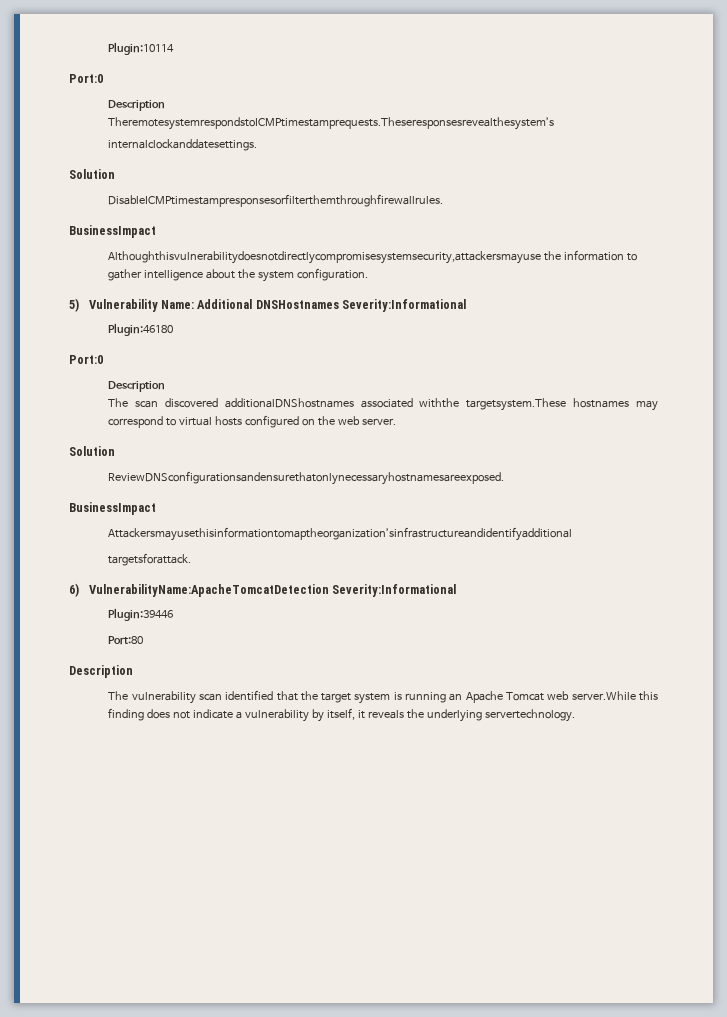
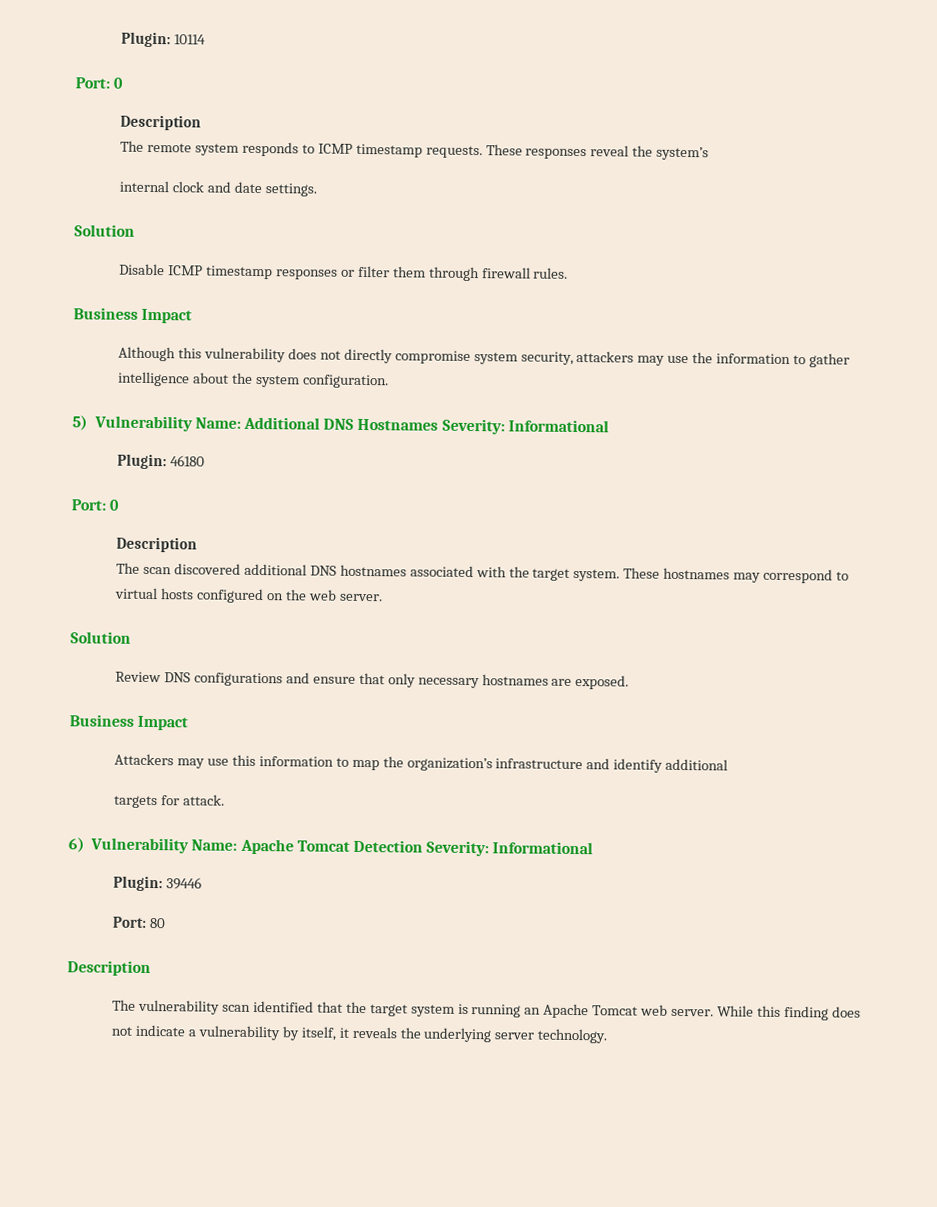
[108,42,175,55] [69,74,103,83] [108,100,166,111] [108,117,555,130] [108,139,258,151] [69,169,115,179] [108,194,444,207] [69,225,156,238] [108,251,542,264] Plugin:10114 // Port:0 // Description // TheremotesystemrespondstoICMPtimestamprequests.Theseresponsesrevealthesystem’s // internalclockanddatesettings. // Solution // DisableICMPtimestampresponsesorfilterthemthroughfirewallrules. // BusinessImpact // Althoughthisvulnerabilitydoesnotdirectlycompromisesystemsecurity,attackersmayuse -> [121,31,207,48] [75,77,124,89] [120,114,202,131] [120,140,710,161] [119,180,317,197] [74,224,135,237] [119,263,569,282] [73,307,193,324] [118,346,690,366] Plugin: 10114 // Port: 0 // Description // The remote system responds to ICMP timestamp requests. These responses reveal the system’s // internal clock and date settings. // Solution // Disable ICMP timestamp responses or filter them through firewall rules. // Business Impact // Although this vulnerability does not directly compromise system security, attackers may use
[255,299,467,312] [108,323,174,336] [69,355,103,364] [108,381,166,392] [108,398,567,411] DNSHostnames Severity:Informational // Plugin:46180 // Port:0 // Description // The scan discovered additionalDNShostnames associated withthe targetsystem.These -> [323,418,609,435] [117,453,206,470] [71,499,120,511] [116,536,198,553] [116,562,661,582] DNS Hostnames Severity: Informational // Plugin: 46180 // Port: 0 // Description // The scan discovered additional DNS hostnames associated with the target system. These
[108,471,505,485] [69,502,156,515] [108,527,573,541] [108,553,192,566] [69,583,457,597] [108,608,174,621] [108,636,144,645] ReviewDNSconfigurationsandensurethatonlynecessaryhostnamesareexposed. // BusinessImpact // Attackersmayusethisinformationtomaptheorganization’sinfrastructureandidentifyadditional // targetsforattack. // 6) VulnerabilityName:ApacheTomcatDetection Severity:Informational // Plugin:39446 // Port:80 -> [115,671,630,690] [69,714,189,731] [114,753,729,773] [114,794,226,809] [68,837,594,857] [113,875,203,892] [112,916,167,929] Review DNS configurations and ensure that only necessary hostnames are exposed. // Business Impact // Attackers may use this information to map the organization’s infrastructure and identify additional // targets for attack. // 6) Vulnerability Name: Apache Tomcat Detection Severity: Informational // Plugin: 39446 // Port: 80
[571,691,636,700] server.While -> [671,1005,754,1017] server. While
[484,709,575,722] servertechnology. -> [494,1028,608,1044] server technology.

